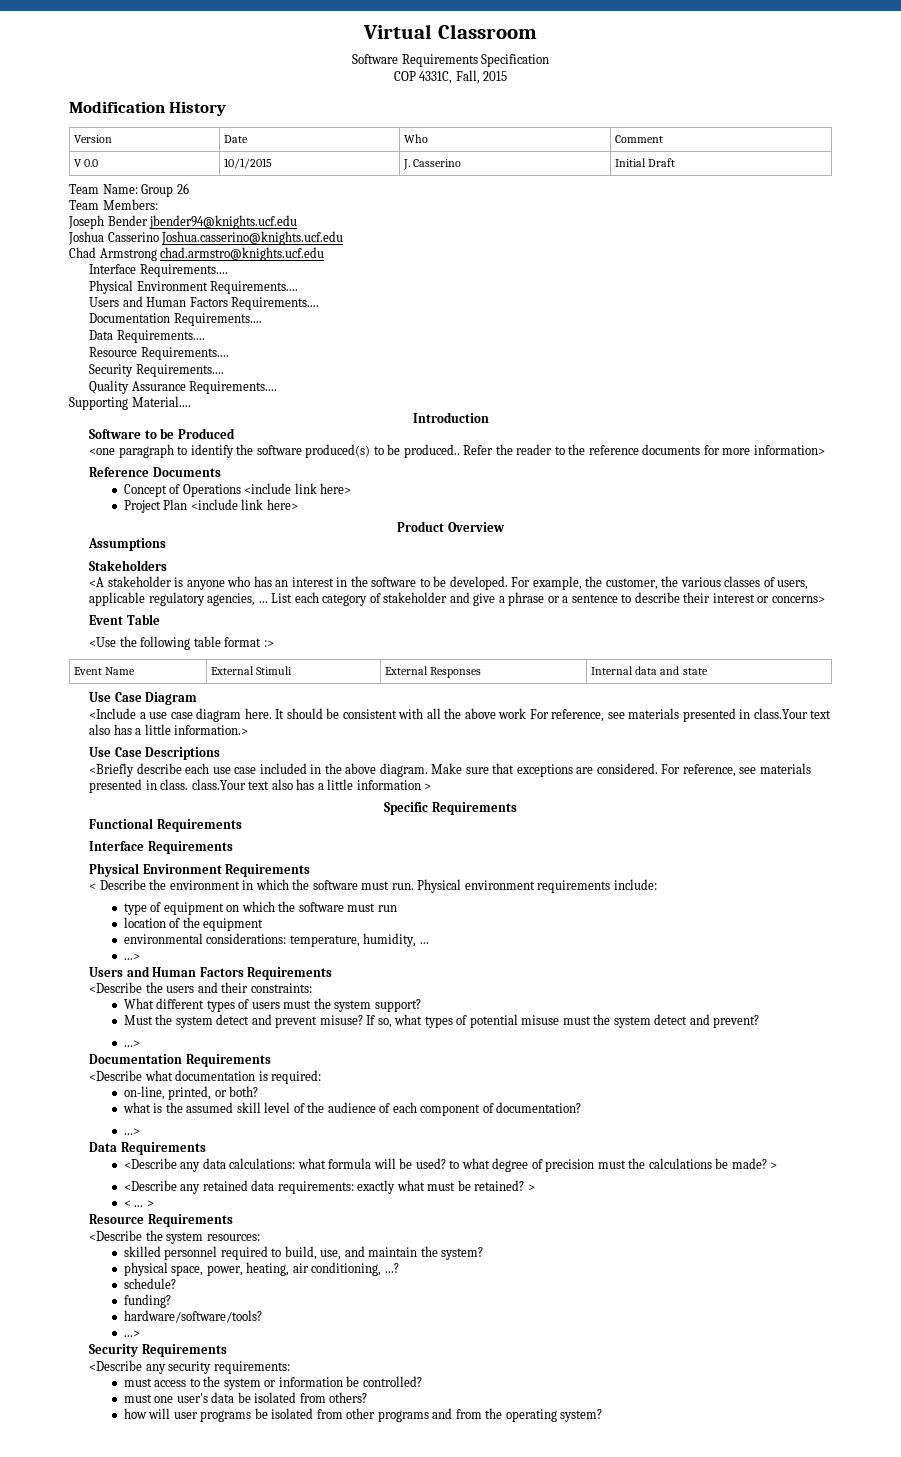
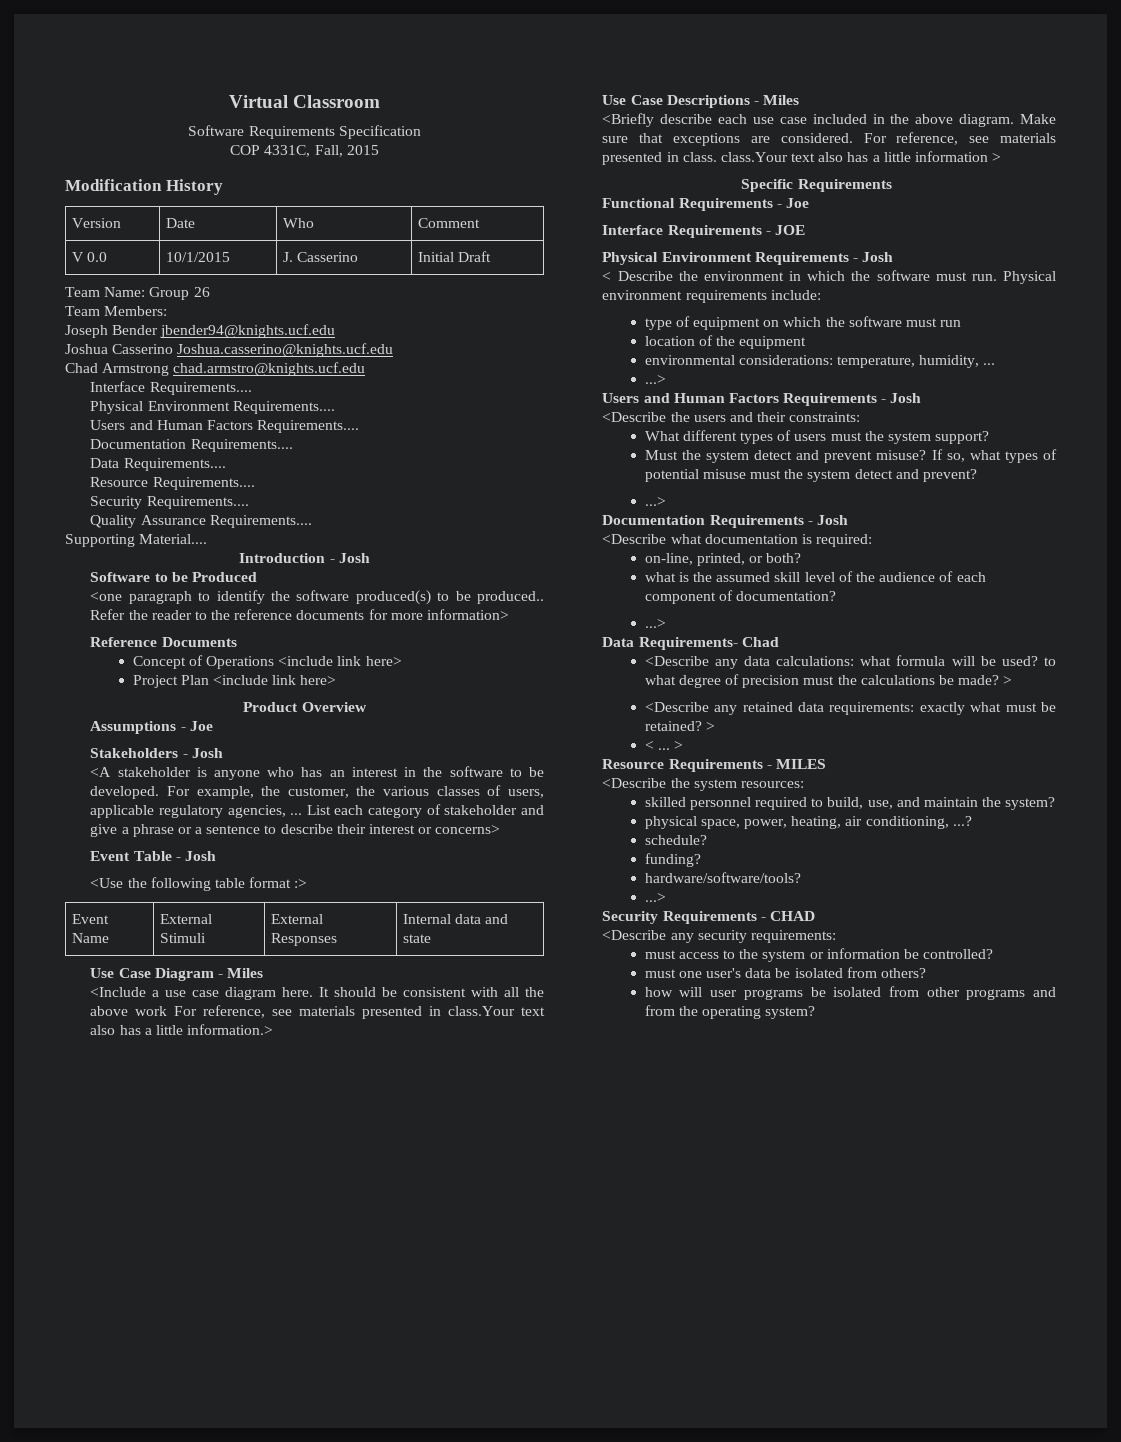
(489, 417) none -> [329,553,370,563] - Josh
(167, 544) none -> [180,721,213,731] - Joe
(168, 565) none -> [182,748,223,758] - Josh
(160, 619) none -> [175,851,216,861] - Josh
(198, 698) none -> [217,968,264,978] - Miles
(221, 753) none -> [753,95,800,105] - Miles
(242, 825) none -> [776,198,809,208] - Joe
(233, 847) none -> [765,225,805,235] - JOE
(311, 870) none -> [852,252,894,262] - Josh
(333, 973) none -> [881,393,922,403] - Josh
(271, 1060) none -> [807,515,848,525] - Josh
[120,1142,206,1155] Requirements -> [638,637,779,650] Requirements- Chad
(233, 1220) none -> [766,759,826,769] - MILES
(227, 1350) none -> [760,911,815,921] - CHAD

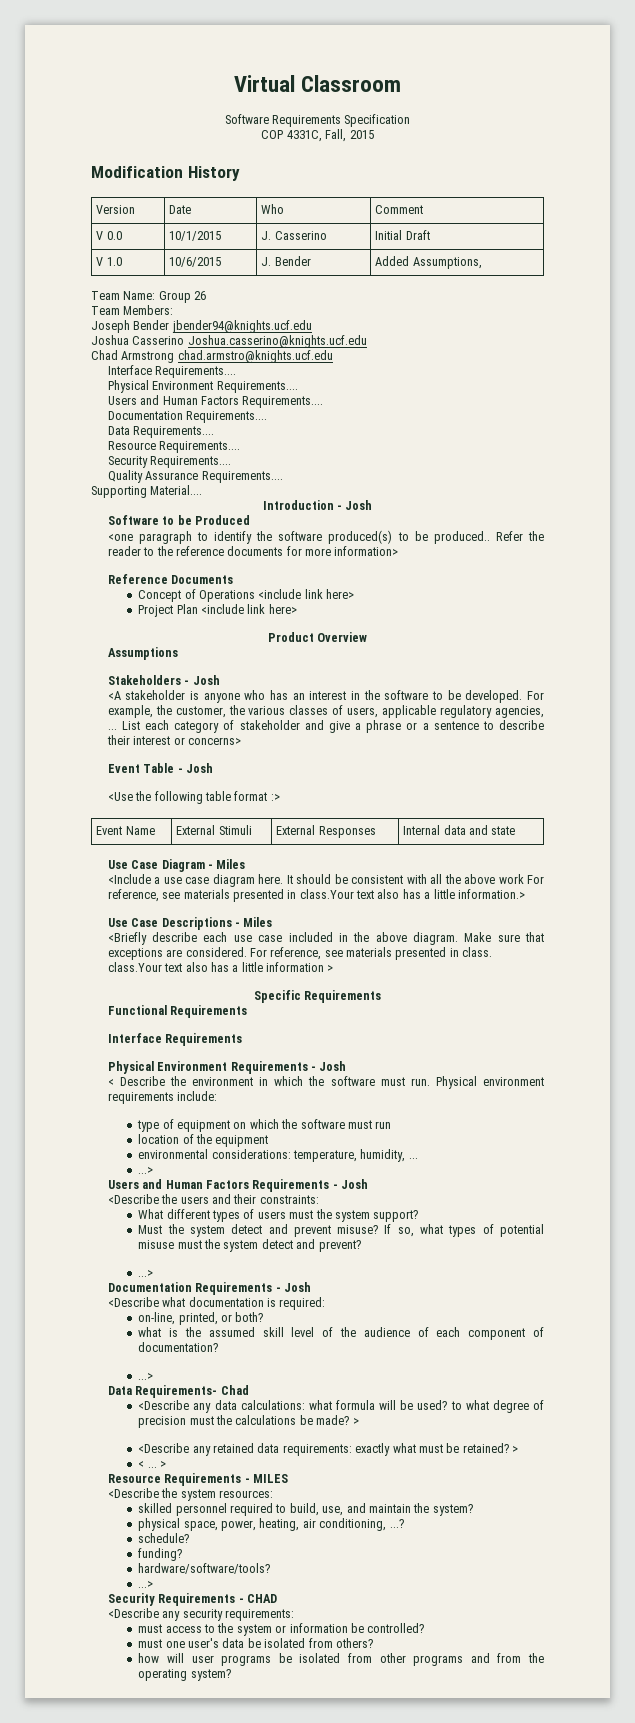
(491, 256) none -> [96,257,122,266] [169,257,222,267] [261,256,311,266] [375,256,482,269] // V 1.0 | 10/6/2015 | J. Bender | Added Assumptions,
[180,721,213,731] - Joe -> (178, 653) none
[776,198,809,208] - Joe -> (248, 1011) none
[765,225,805,235] - JOE -> (243, 1039) none

